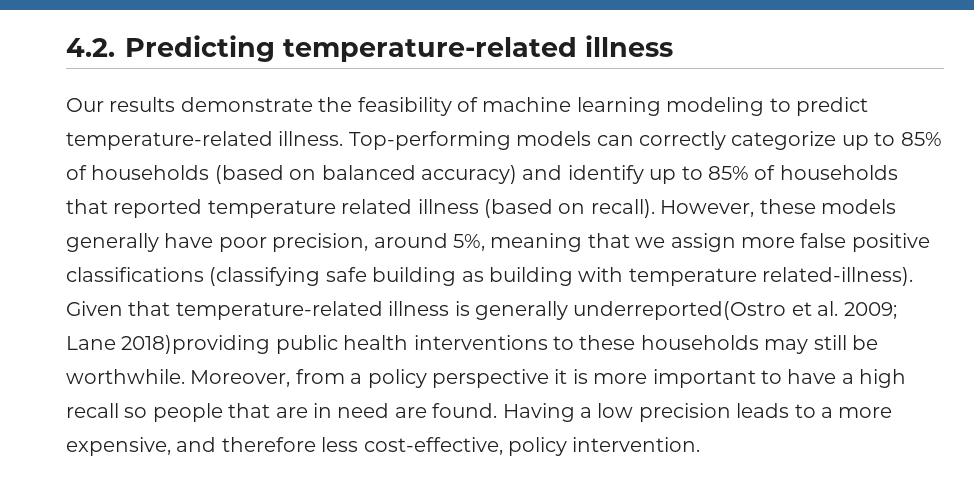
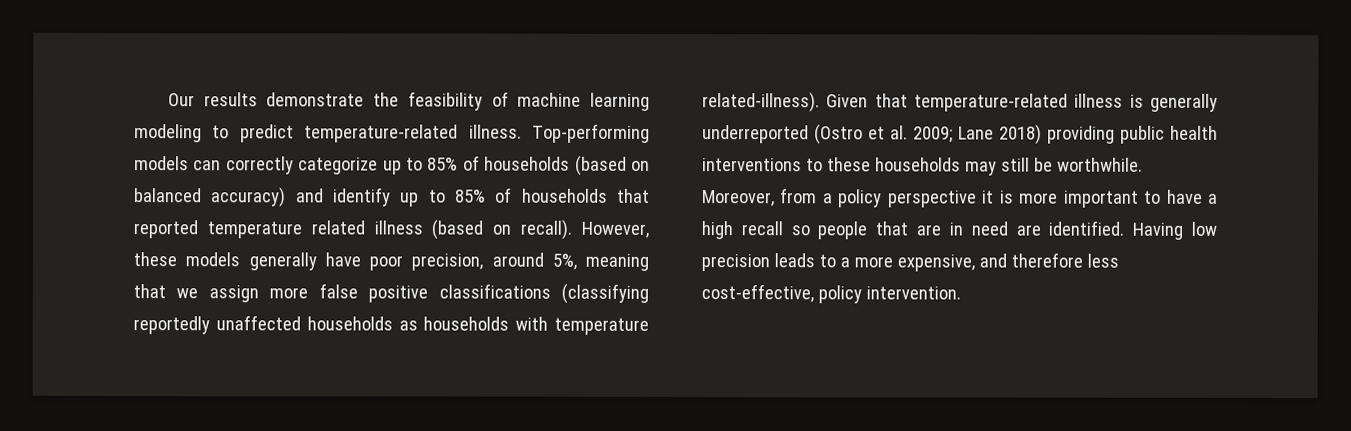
[66,35,673,62] 4.2. Predicting temperature-related illness // -> (168, 100) none
[325,267,573,286] safe building as building -> [133,315,510,335] reportedly unaffected households as households
[573,301,787,320] underreported(Ostro -> [702,124,863,145] underreported (Ostro
[121,335,271,354] 2018)providing -> [999,124,1115,145] 2018) providing
[432,403,592,422] found. Having a -> [1048,220,1184,240] identified. Having

